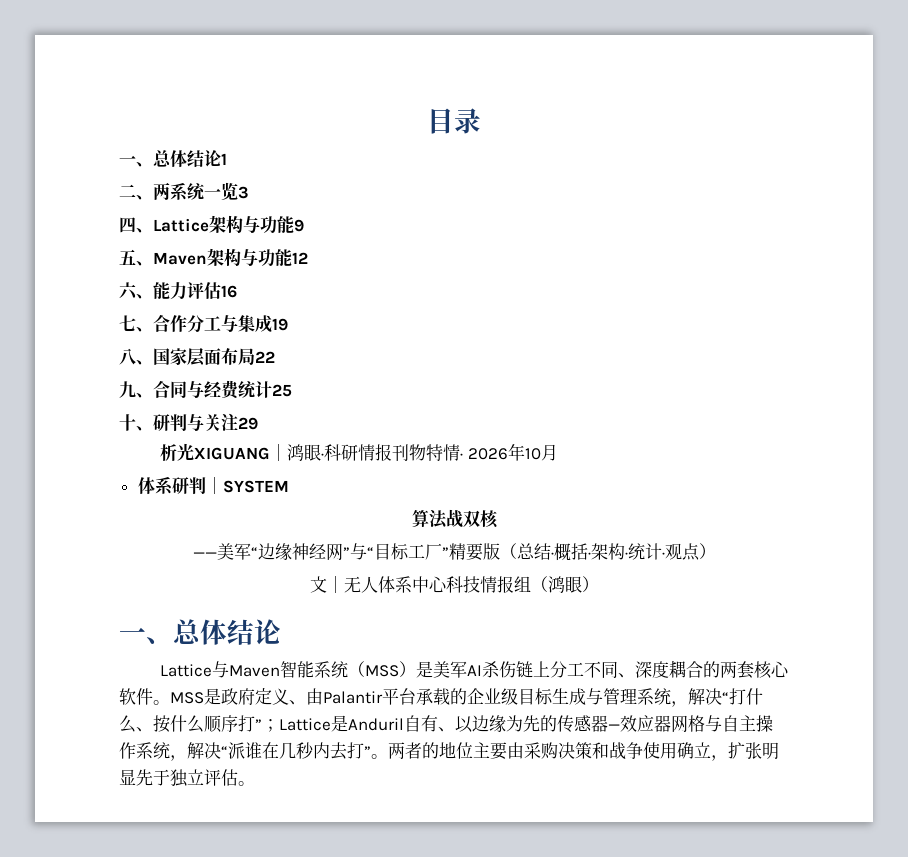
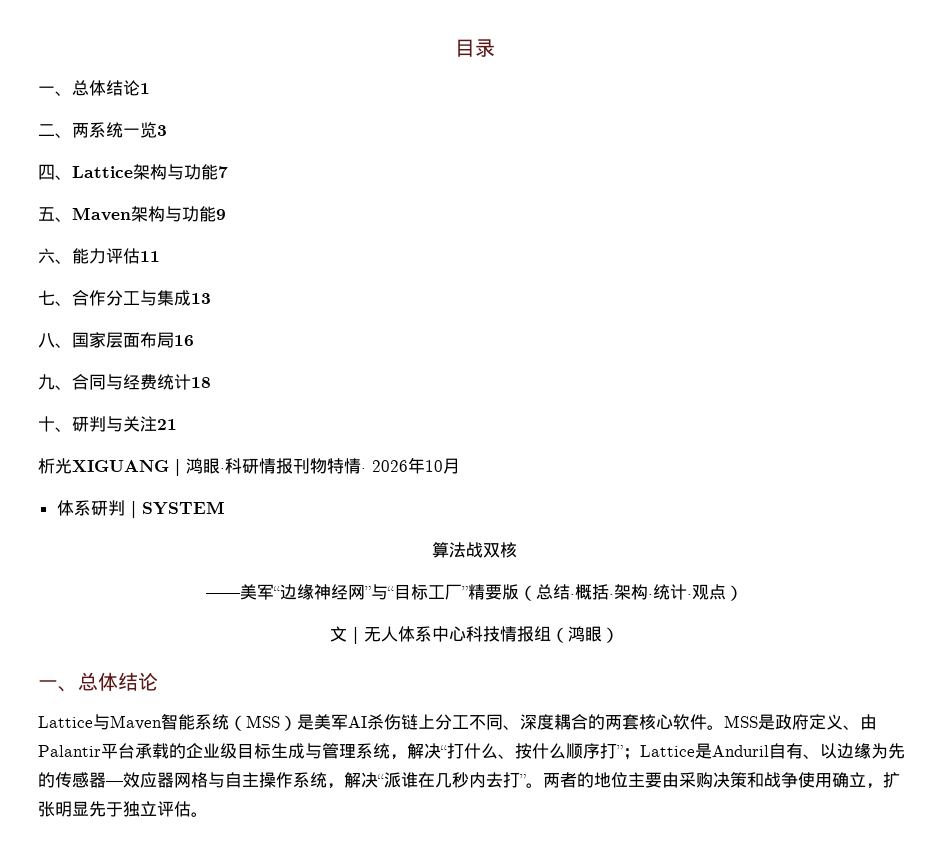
[294,219,304,232] 9 -> [218,166,228,178] 7
[292,252,308,264] 12 -> [216,209,226,220] 9
[221,285,237,298] 16 -> [140,251,160,262] 11
[272,318,288,331] 19 -> [191,293,211,304] 13
[255,351,275,363] 22 -> [174,335,194,346] 16
[272,384,292,397] 25 -> [191,377,211,388] 18
[238,417,258,430] 29 -> [157,419,177,430] 21

